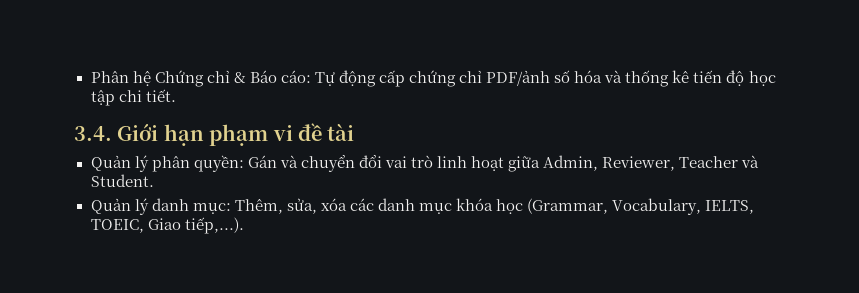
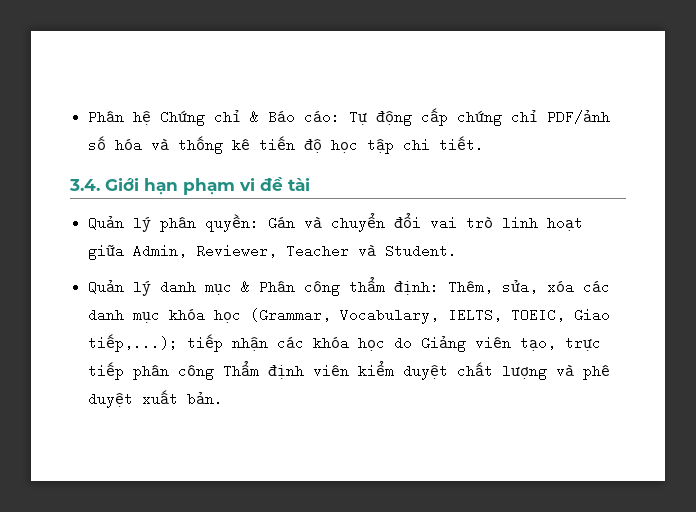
[192,203,231,214] mục: -> [205,277,440,296] mục & Phân công thẩm định:
[184,217,244,234] tiếp,...). -> [88,334,602,352] [88,361,611,380] [88,390,224,408] tiếp,...); tiếp nhận các khóa học do Giảng viên tạo, trực tiếp phân công Thẩm định viên kiểm duyệt chất lượng và phê duyệt xuất bản.

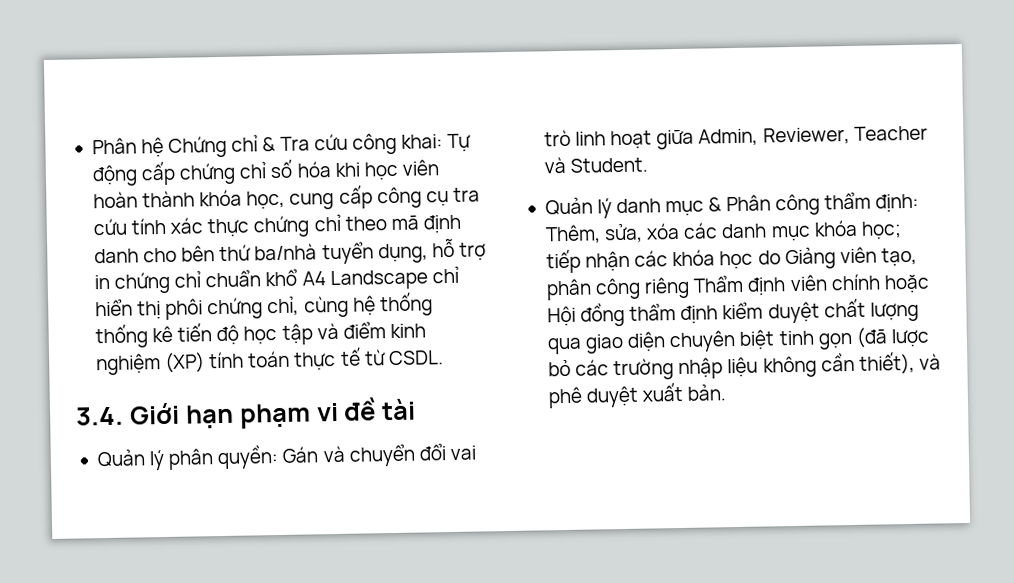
[268,110,341,124] Báo cáo: -> [279,132,443,155] Tra cứu công khai:
[547,110,611,124] PDF/ảnh -> (267, 170) none
[151,139,170,150] và -> [334,159,439,181] [92,185,480,210] [92,213,461,238] [93,237,486,265] [93,265,459,294] [94,292,433,320] khi học viên hoàn thành khóa học, cung cấp công cụ tra cứu tính xác thực chứng chỉ theo mã định danh cho bên thứ ba/nhà tuyển dụng, hỗ trợ in chứng chỉ chuẩn khổ A4 Landscape chỉ hiển thị phôi chứng chỉ, cùng hệ thống
[403,136,485,152] chi tiết. -> [316,321,426,340] [95,347,444,376] và điểm kinh nghiệm (XP) tính toán thực tế từ CSDL.
[214,308,611,324] [88,334,179,352] học (Grammar, Vocabulary, IELTS, TOEIC, Giao tiếp,...); -> [860,221,902,240] học;
[565,336,602,351] [88,362,125,380] trực tiếp -> (917, 257) none
(215, 372) none -> [644,276,691,299] riêng
[358,361,548,380] kiểm duyệt chất lượng -> [830,273,930,294] [546,298,919,327] [546,327,930,355] [547,351,915,381] chính hoặc Hội đồng thẩm định kiểm duyệt chất lượng qua giao diện chuyên biệt tinh gọn (đã lược bỏ các trường nhập liệu không cần thiết),

